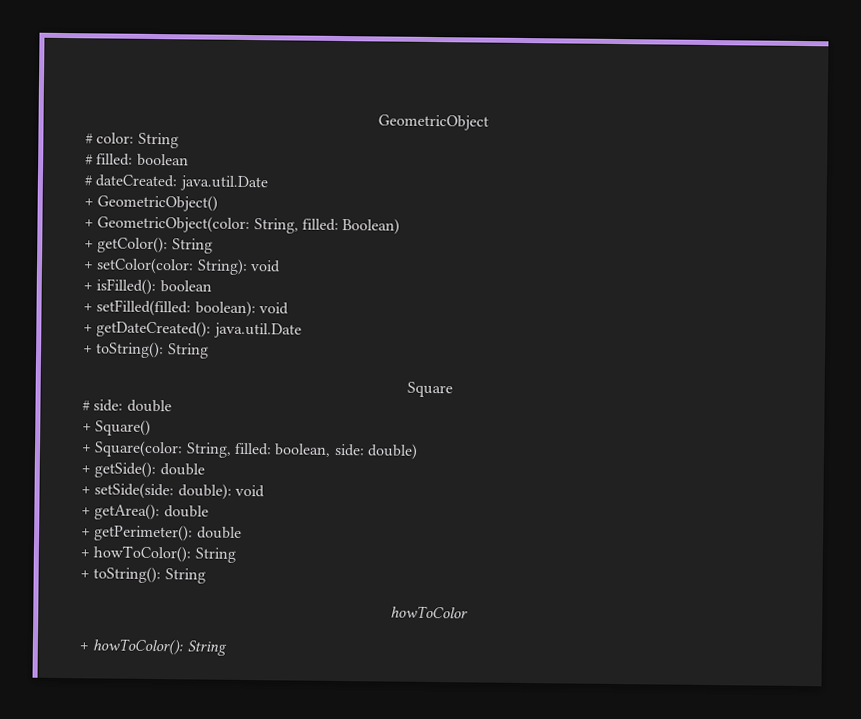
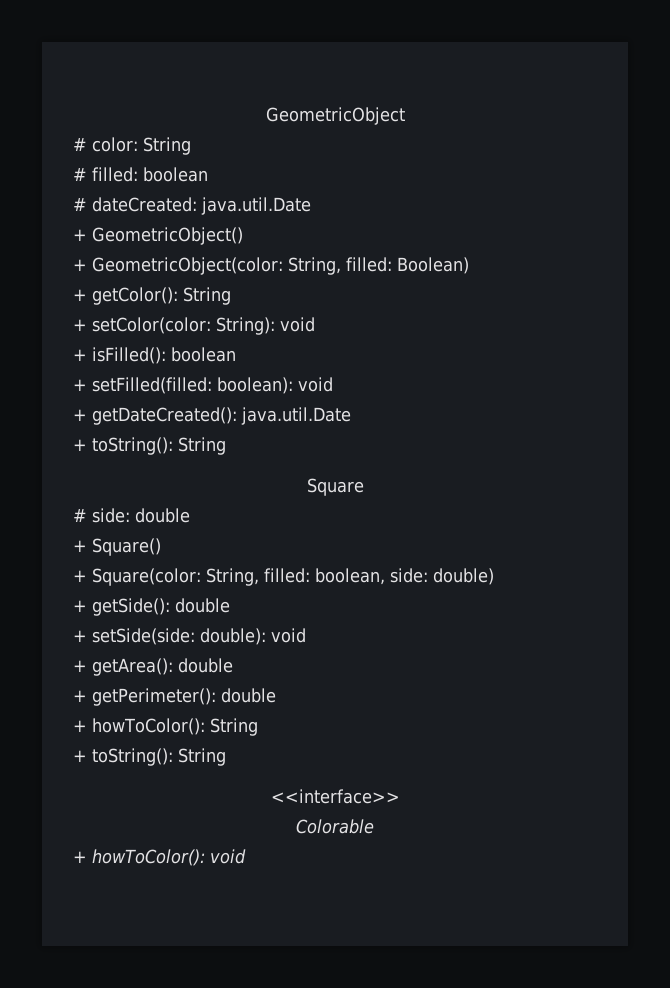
[389,605,468,619] [79,638,227,656] howToColor // + howToColor(): String -> [270,789,400,804] [296,819,374,834] [73,849,246,866] <<interface>> // Colorable // + howToColor(): void

